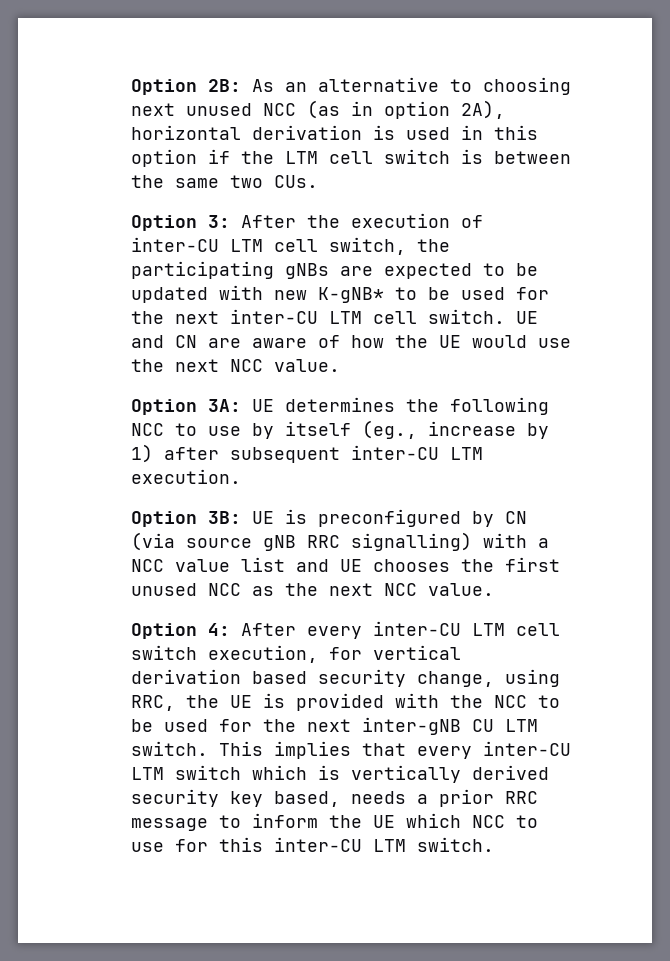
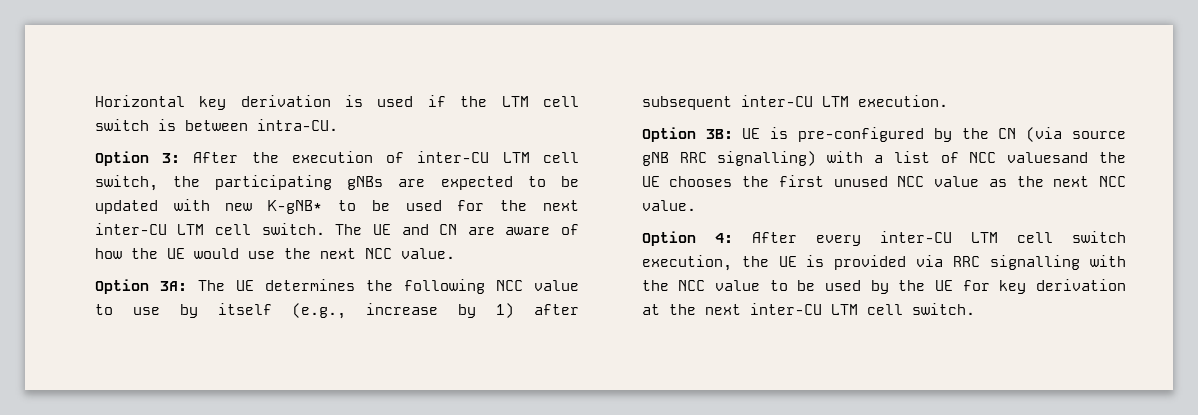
[130,77,571,95] [130,100,505,119] [130,125,538,140] [130,149,197,167] Option 2B: As an alternative to choosing next unused NCC (as in option 2A), horizontal derivation is used in this option -> [94,95,414,110] Horizontal key derivation is used
[130,175,318,188] the same two CUs. -> [256,119,338,131] intra-CU.
(505, 316) none -> [335,224,363,235] The
(241, 405) none -> [197,280,225,291] The
(164, 429) none -> [534,280,579,291] value
[361,420,417,439] (eg., -> [291,303,346,319] (e.g.,
[317,509,494,527] preconfigured by -> [797,127,989,142] pre-configured by the
[130,557,329,572] NCC value list and -> [893,151,1126,163] list of NCC valuesand the
(241, 589) none -> [934,176,980,187] value
[328,645,461,660] [130,669,560,687] [130,695,175,711] for vertical derivation based security change, using RRC, -> (732, 263) none
(384, 702) none -> [916,255,1081,270] via RRC signalling
[537,695,560,708] [130,717,538,735] [130,741,571,759] [130,765,549,783] [130,789,538,807] [130,813,538,831] [130,837,406,852] to be used for the next inter-gNB CU LTM switch. This implies that every inter-CU LTM switch which is vertically derived security key based, needs a prior RRC message to inform the UE which NCC to use for this inter-CU LTM -> [715,279,1126,294] [641,303,903,315] value to be used by the UE for key derivation at the next inter-CU LTM cell

